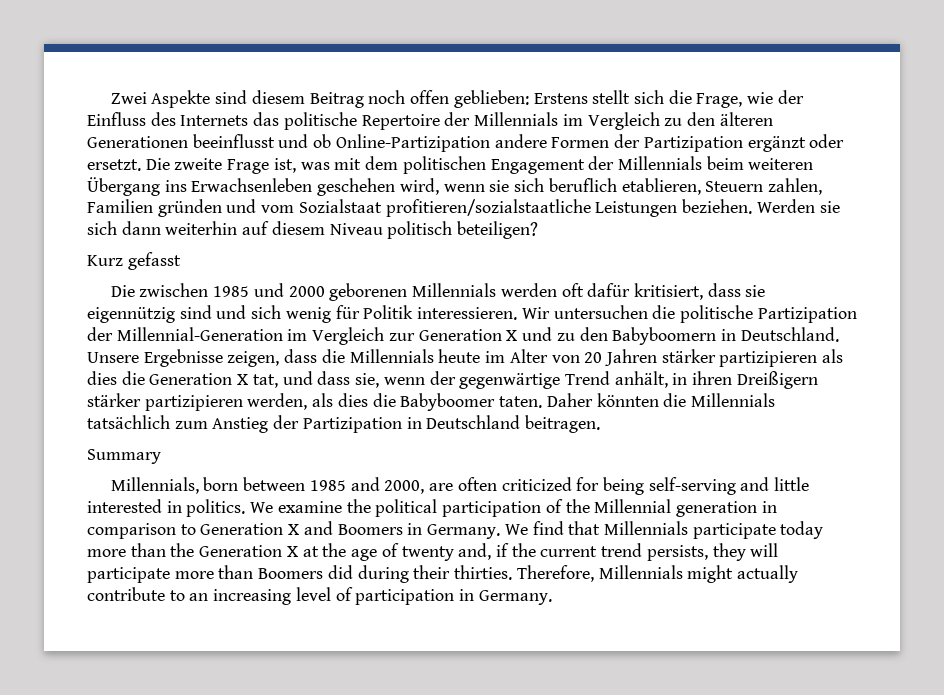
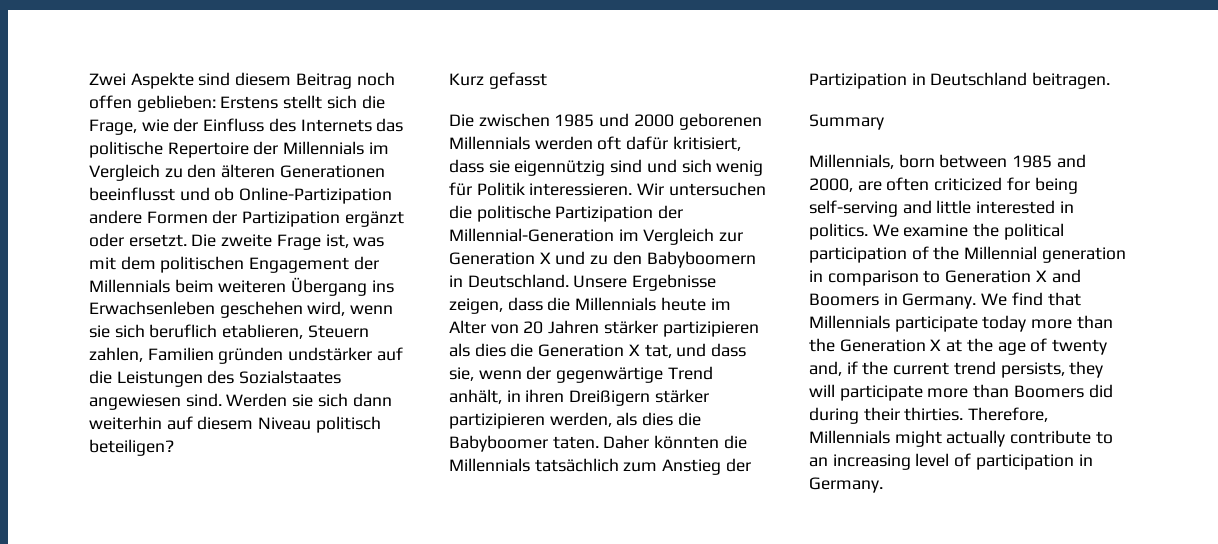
[226,199,753,217] und vom Sozialstaat profitieren/sozialstaatliche Leistungen beziehen. -> [288,347,403,361] [89,370,342,387] [89,393,222,410] undstärker auf die Leistungen des Sozialstaates angewiesen sind.

